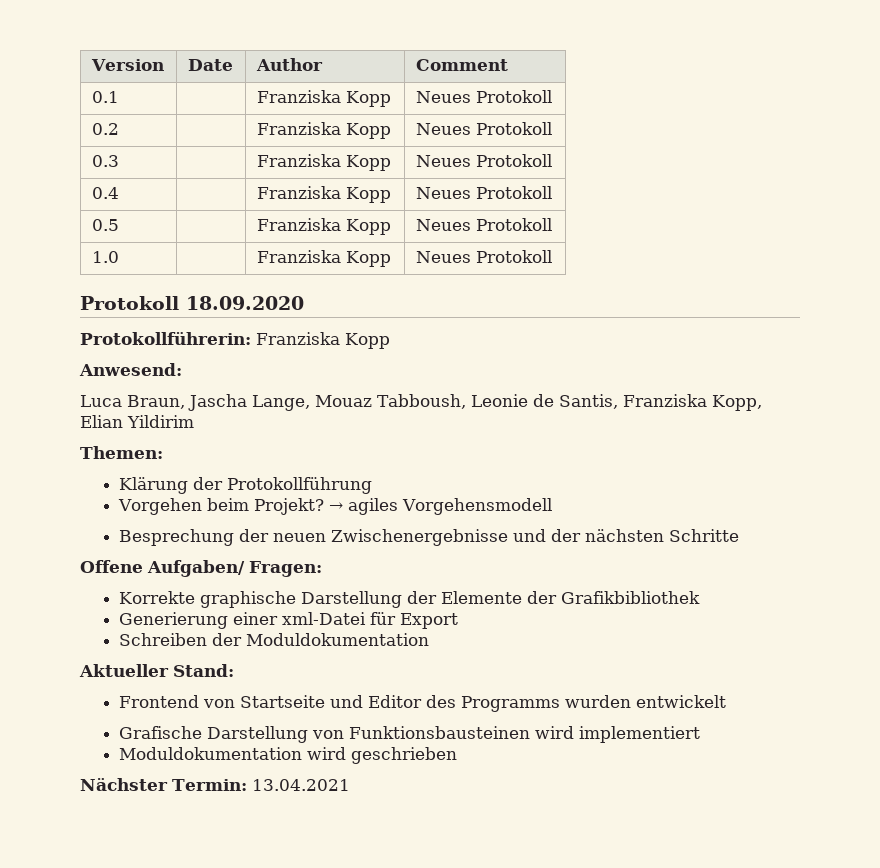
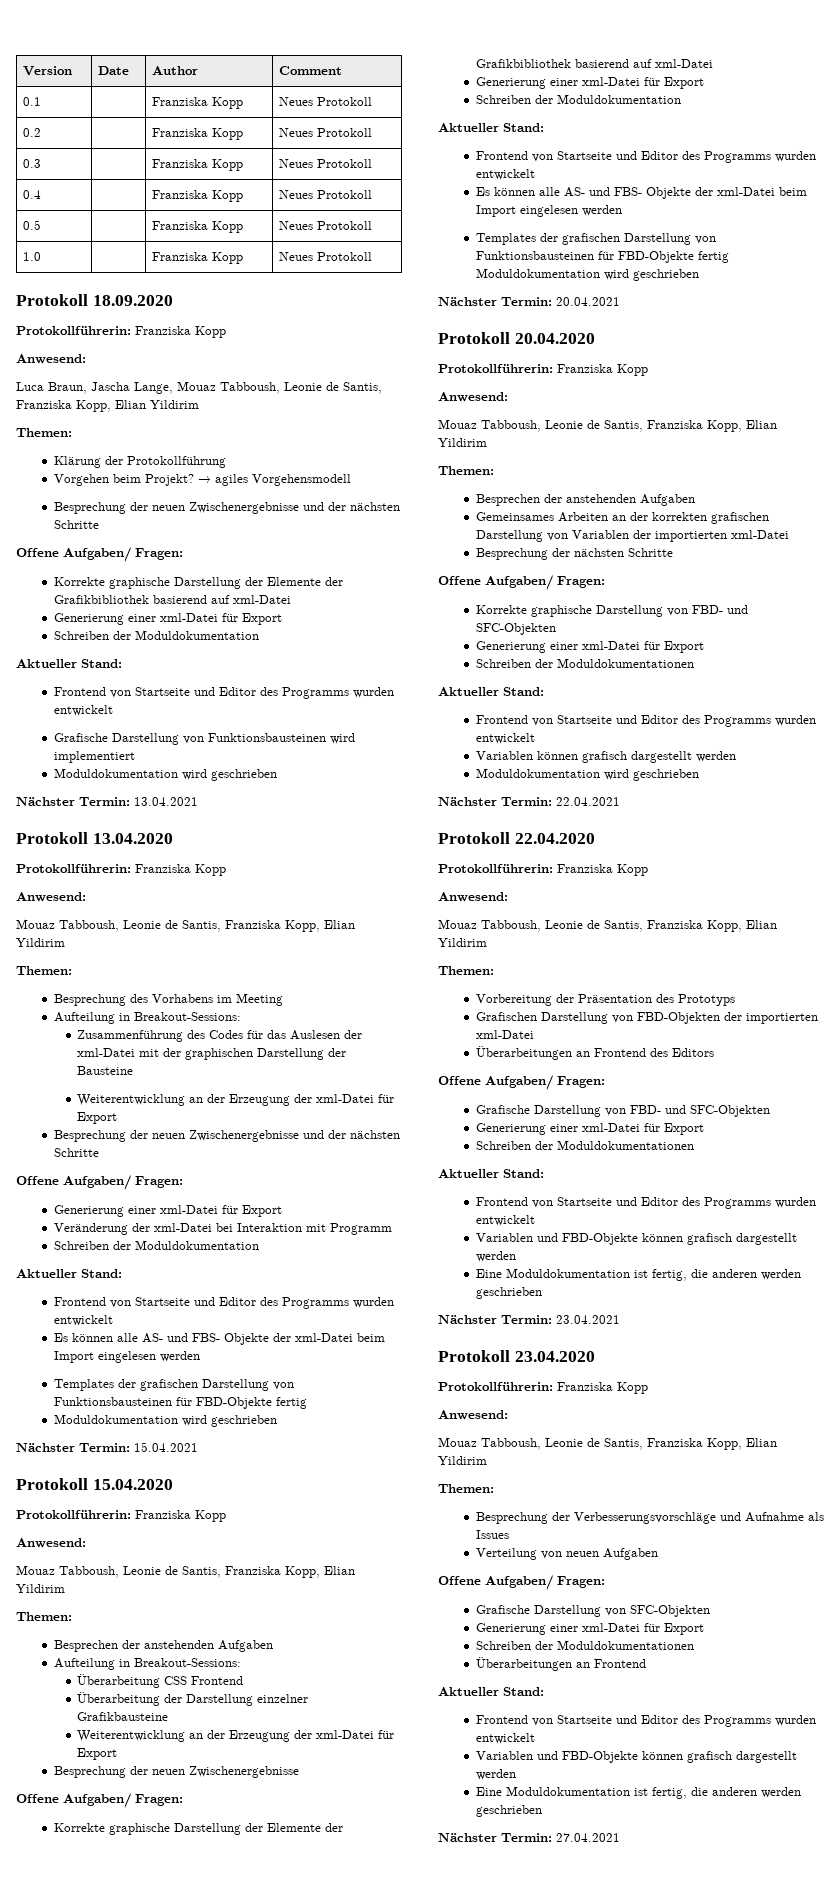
(700, 597) none -> [152,595,291,604] basierend auf xml-Datei
(350, 785) none -> [16,832,173,844] [16,864,226,876] [16,892,86,902] [16,919,355,932] [16,938,65,947] [16,966,72,975] [53,993,283,1006] [53,1012,241,1024] [77,1030,363,1042] [77,1048,347,1060] [77,1066,134,1075] [77,1094,395,1106] [77,1112,118,1124] [53,1130,400,1142] [53,1148,99,1157] [16,1175,183,1190] [53,1205,282,1217] [53,1223,392,1235] [53,1240,259,1250] [16,1269,122,1278] [53,1297,394,1309] [53,1315,113,1326] [53,1333,385,1345] [53,1351,200,1363] [53,1379,294,1391] [53,1397,307,1409] [53,1414,277,1427] [16,1442,198,1452] [16,1478,173,1490] [16,1510,226,1522] [16,1538,86,1548] [16,1565,355,1578] [16,1584,65,1593] [16,1612,72,1621] [53,1640,273,1652] [53,1658,241,1670] [77,1674,244,1688] [77,1692,309,1706] [77,1712,169,1721] [77,1730,395,1742] [77,1748,118,1760] [53,1766,299,1778] [16,1793,183,1808] [53,1823,343,1835] [475,59,713,68] [475,77,704,89] [475,94,681,104] [438,123,544,132] [475,151,816,163] [475,169,535,180] [475,187,807,199] [475,205,622,217] [475,233,716,245] [475,251,729,263] [475,268,699,281] [438,297,620,306] [438,332,595,344] [438,364,648,376] [438,392,508,402] [438,419,777,432] [438,438,487,447] [438,466,494,475] [475,494,695,506] [475,512,769,524] [475,530,789,542] [475,548,673,560] [438,575,605,590] [475,605,748,617] [475,623,556,635] [475,641,704,653] [475,658,694,668] [438,687,544,696] [475,715,816,727] [475,733,535,744] [475,751,736,763] [475,768,699,781] [438,797,620,806] [438,832,595,844] [438,864,648,876] [438,892,508,902] [438,919,777,932] [438,938,487,947] [438,966,494,975] [475,994,735,1006] [475,1012,818,1024] [475,1030,534,1039] [475,1046,714,1060] [438,1075,605,1090] [475,1105,770,1117] [475,1123,704,1135] [475,1140,694,1150] [438,1169,544,1178] [475,1197,816,1209] [475,1215,535,1226] [475,1233,797,1245] [475,1251,516,1262] [475,1268,801,1281] [475,1287,542,1299] [438,1315,620,1324] [438,1350,595,1362] [438,1382,648,1394] [438,1410,508,1420] [438,1437,777,1450] [438,1456,487,1465] [438,1484,494,1493] [475,1512,824,1524] [475,1530,509,1539] [475,1548,658,1560] [438,1575,605,1590] [475,1605,710,1617] [475,1623,704,1635] [475,1640,694,1650] [475,1657,646,1671] [438,1687,544,1696] [475,1715,816,1727] [475,1733,535,1744] [475,1751,797,1763] [475,1769,516,1780] [475,1786,801,1799] [475,1805,542,1817] [438,1833,620,1842] // Protokoll 13.04.2020 // Protokollführerin: Franziska Kopp // Anwesend: // Mouaz Tabboush, Leonie de Santis, Franziska Kopp, Elian Yildirim // Themen: // Besprechung des Vorhabens im Meeting // Aufteilung in Breakout-Sessions: // Zusammenführung des Codes für das Auslesen der xml-Datei mit der graphischen Darstellung der Bausteine // Weiterentwicklung an der Erzeugung der xml-Datei für Export // Besprechung der neuen Zwischenergebnisse und der nächsten Schritte // Offene Aufgaben/ Fragen: // Generierung einer xml-Datei für Export // Veränderung der xml-Datei bei Interaktion mit Programm // Schreiben der Moduldokumentation // Aktueller Stand: // Frontend von Startseite und Editor des Programms wurden entwickelt // Es können alle AS- und FBS- Objekte der xml-Datei beim Import eingelesen werden // Templates der grafischen Darstellung von Funktionsbausteinen für FBD-Objekte fertig // Moduldokumentation wird geschrieben // Nächster Termin: 15.04.2021 // Protokoll 15.04.2020 // Protokollführerin: Franziska Kopp // Anwesend: // Mouaz Tabboush, Leonie de Santis, Franziska Kopp, Elian Yildirim // Themen: // Besprechen der anstehenden Aufgaben // Aufteilung in Breakout-Sessions: // Überarbeitung CSS Frontend // Überarbeitung der Darstellung einzelner Grafikbausteine // Weiterentwicklung an der Erzeugung der xml-Datei für Export // Besprechung der neuen Zwischenergebnisse // Offene Aufgaben/ Fragen: // Korrekte graphische Darstellung der Elemente der Grafikbibliothek basierend auf xml-Datei // Generierung einer xml-Datei für Export // Schreiben der Moduldokumentation // Aktueller Stand: // Frontend von Startseite und Editor des Programms wurden entwickelt // Es können alle AS- und FBS- Objekte der xml-Datei beim Import eingelesen werden // Templates der grafischen Darstellung von Funktionsbausteinen für FBD-Objekte fertig Moduldokumentation wird geschrieben // Nächster Termin: 20.04.2021 // Protokoll 20.04.2020 // Protokollführerin: Franziska Kopp // Anwesend: // Mouaz Tabboush, Leonie de Santis, Franziska Kopp, Elian Yildirim // Themen: // Besprechen der anstehenden Aufgaben // Gemeinsames Arbeiten an der korrekten grafischen Darstellung von Variablen der importierten xml-Datei // Besprechung der nächsten Schritte // Offene Aufgaben/ Fragen: // Korrekte graphische Darstellung von FBD- und SFC-Objekten // Generierung einer xml-Datei für Export // Schreiben der Moduldokumentationen // Aktueller Stand: // Frontend von Startseite und Editor des Programms wurden entwickelt // Variablen können grafisch dargestellt werden // Moduldokumentation wird geschrieben // Nächster Termin: 22.04.2021 // Protokoll 22.04.2020 // Protokollführerin: Franziska Kopp // Anwesend: // Mouaz Tabboush, Leonie de Santis, Franziska Kopp, Elian Yildirim // Themen: // Vorbereitung der Präsentation des Prototyps // Grafischen Darstellung von FBD-Objekten der importierten xml-Datei // Überarbeitungen an Frontend des Editors // Offene Aufgaben/ Fragen: // Grafische Darstellung von FBD- und SFC-Objekten // Generierung einer xml-Datei für Export // Schreiben der Moduldokumentationen // Aktueller Stand: // Frontend von Startseite und Editor des Programms wurden entwickelt // Variablen und FBD-Objekte können grafisch dargestellt werden // Eine Moduldokumentation ist fertig, die anderen werden geschrieben // Nächster Termin: 23.04.2021 // Protokoll 23.04.2020 // Protokollführerin: Franziska Kopp // Anwesend: // Mouaz Tabboush, Leonie de Santis, Franziska Kopp, Elian Yildirim // Themen: // Besprechung der Verbesserungsvorschläge und Aufnahme als Issues // Verteilung von neuen Aufgaben // Offene Aufgaben/ Fragen: // Grafische Darstellung von SFC-Objekten // Generierung einer xml-Datei für Export // Schreiben der Moduldokumentationen // Überarbeitungen an Frontend // Aktueller Stand: // Frontend von Startseite und Editor des Programms wurden entwickelt // Variablen und FBD-Objekte können grafisch dargestellt werden // Eine Moduldokumentation ist fertig, die anderen werden geschrieben // Nächster Termin: 27.04.2021

